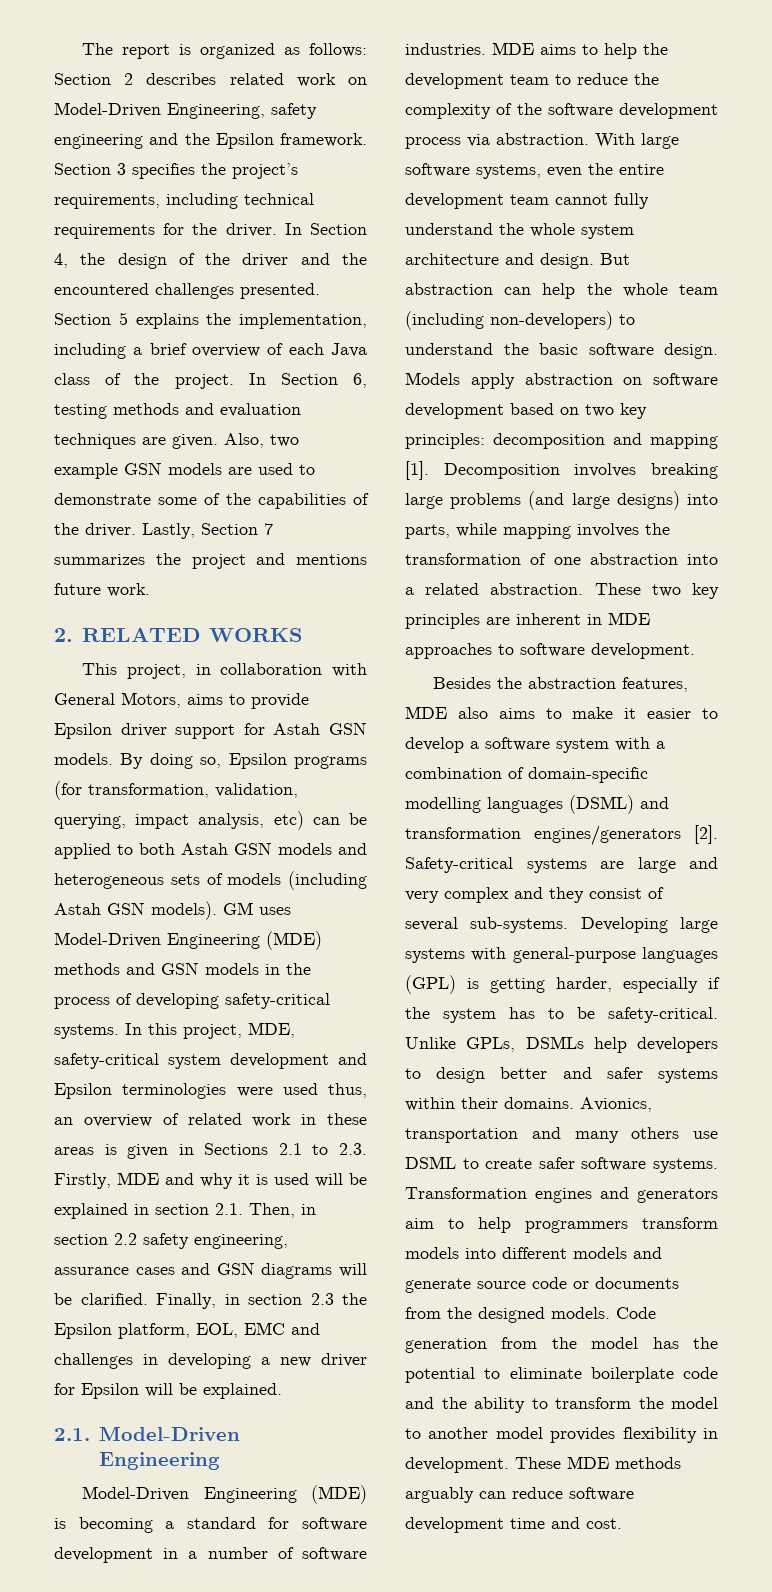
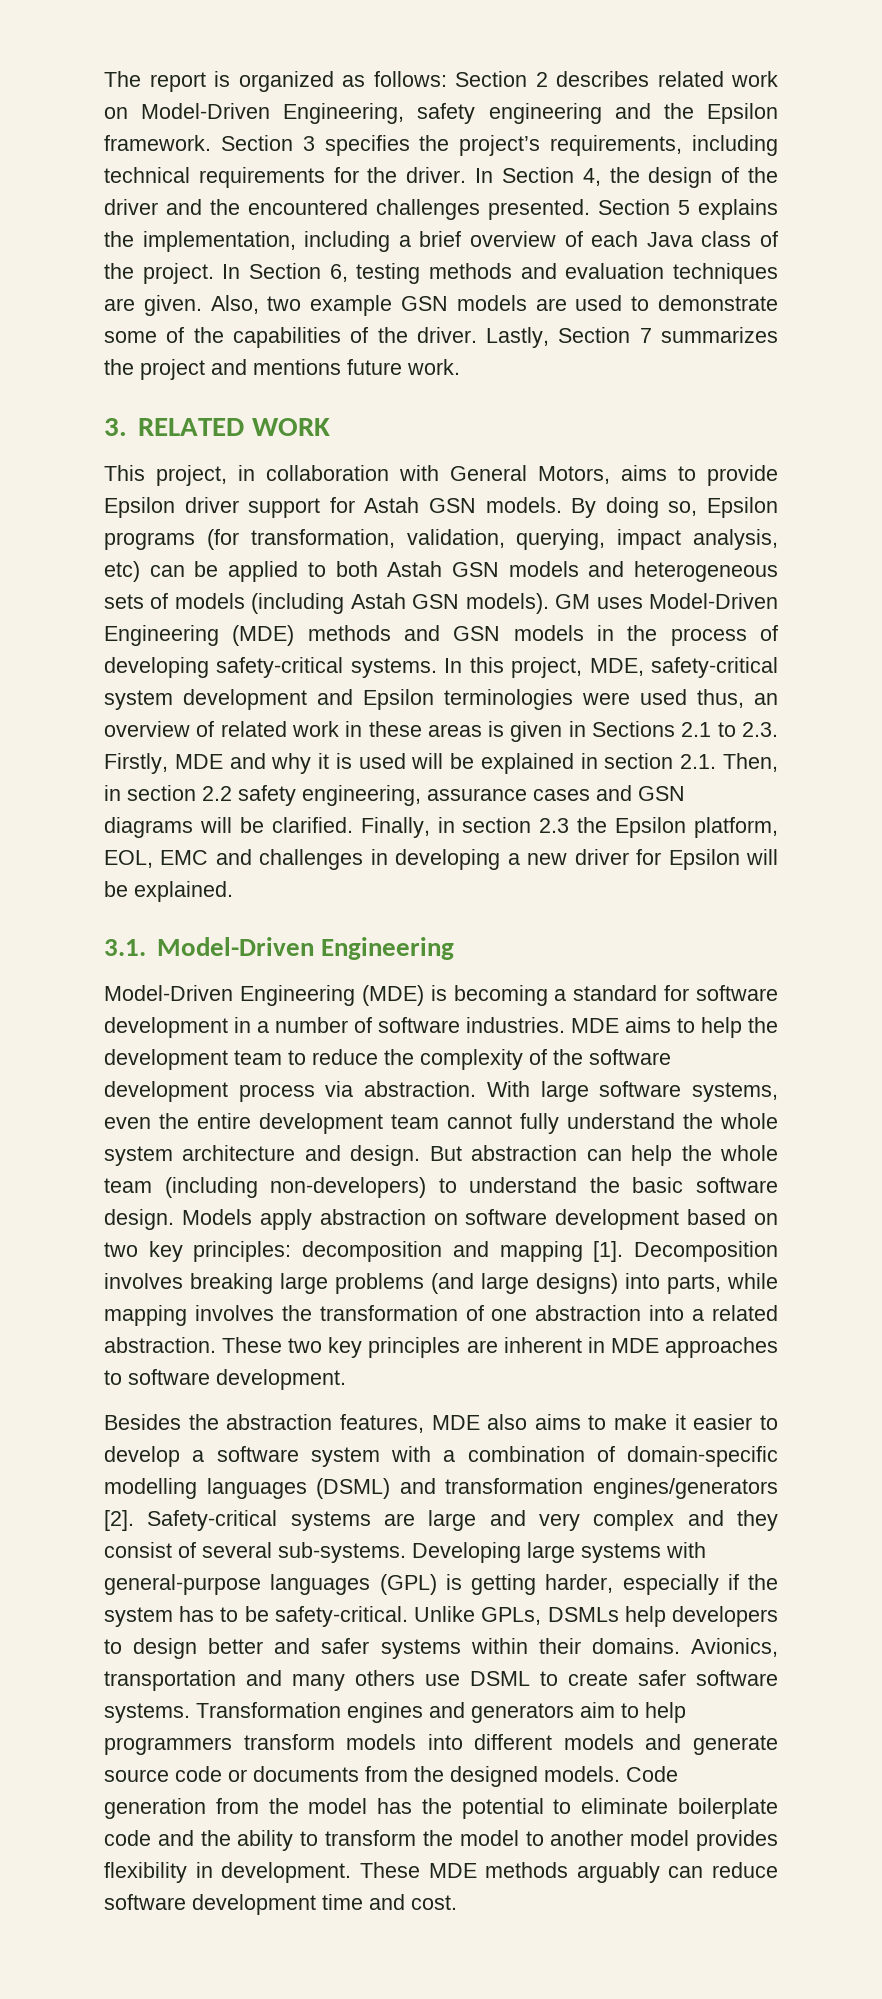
[54,627,302,642] 2. RELATED WORKS -> [104,418,330,436] 3. RELATED WORK
[54,1428,90,1441] 2.1. -> [104,939,146,956] 3.1.

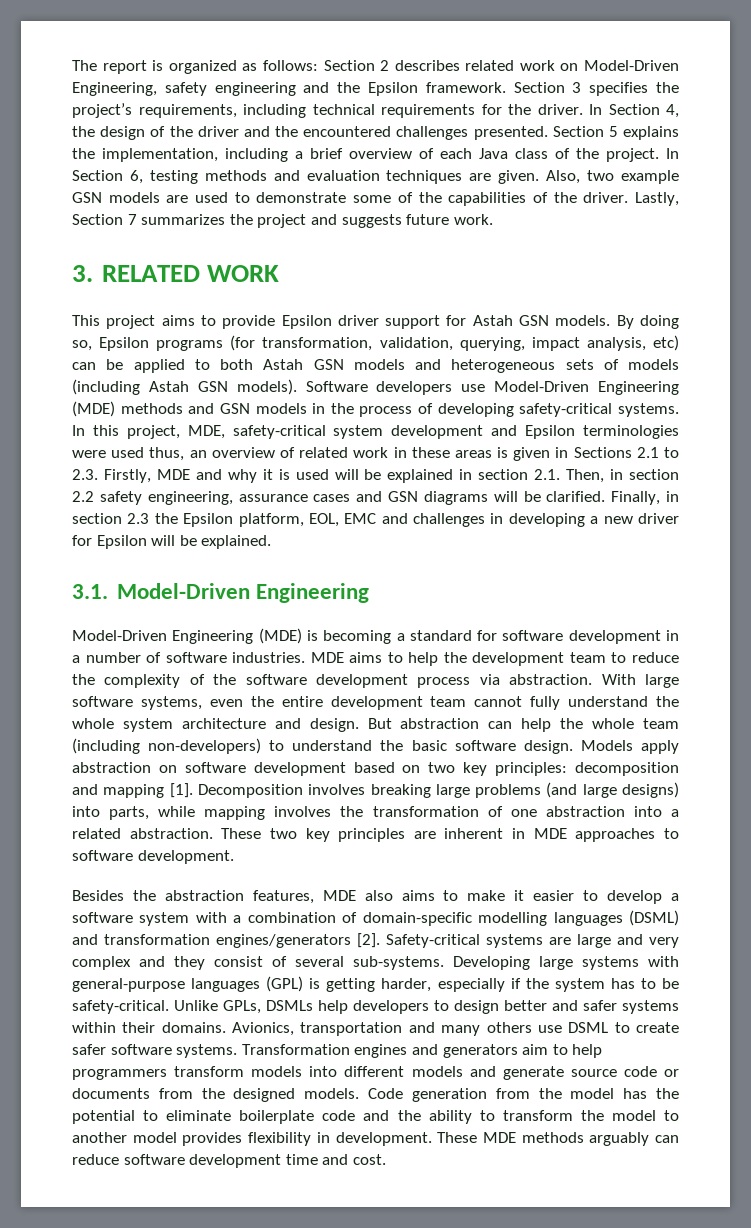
[253,359,341,375] mentions -> [341,214,402,228] suggests
[156,465,610,486] project, in collaboration with General Motors, -> [106,315,156,329] project
[555,594,643,609] GM uses -> [305,381,486,395] Software developers use

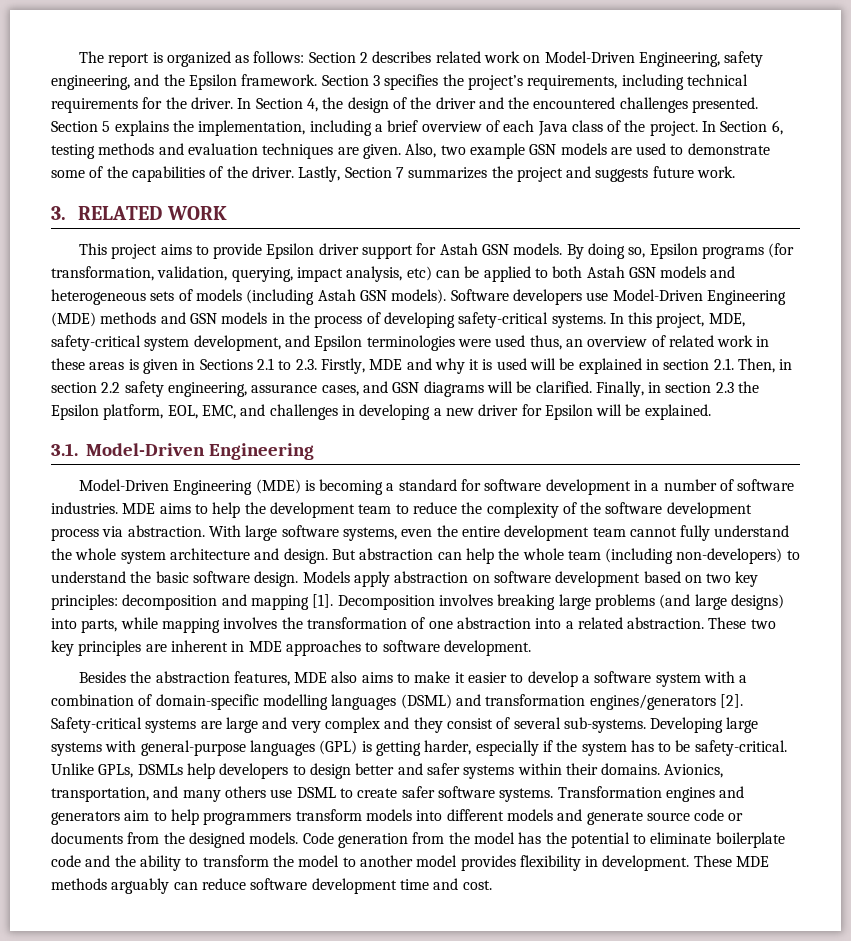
[214,82,296,96] engineering -> [51,75,130,90] engineering,
[391,425,484,439] development -> [193,335,281,351] development,
[313,494,351,502] cases -> [321,385,359,396] cases,
[344,513,377,524] EMC -> [201,405,236,419] EMC,
[300,1022,403,1036] transportation -> [51,787,149,802] transportation,

